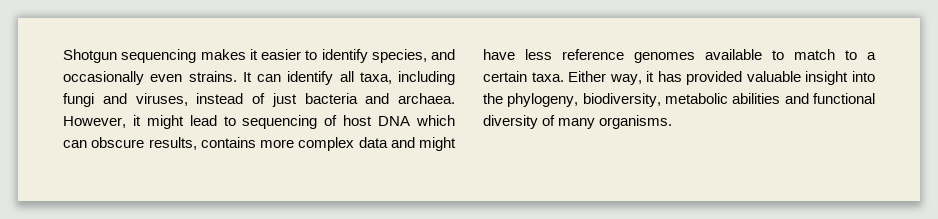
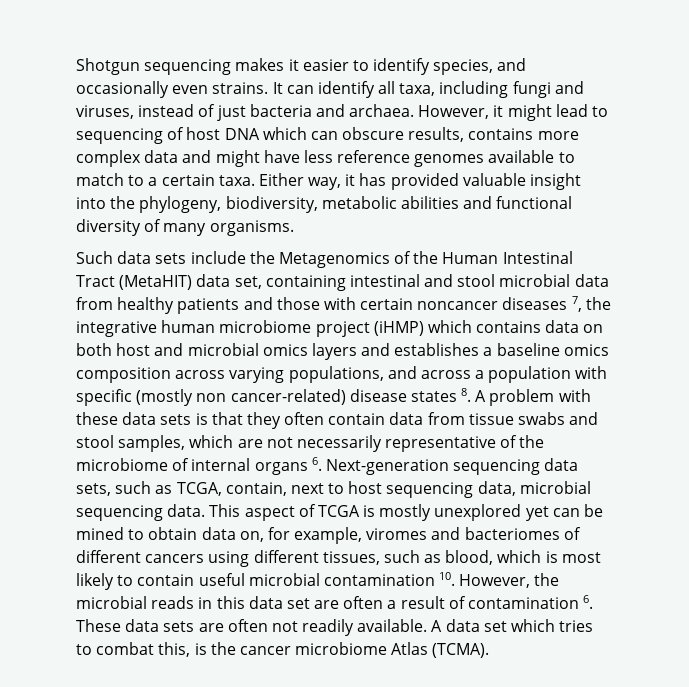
(673, 122) none -> [76,251,573,268] [76,274,609,291] [76,296,611,314] [76,320,604,337] [76,343,609,360] [76,366,608,383] [76,388,591,406] [76,412,599,429] [76,435,545,452] [76,457,579,475] [76,481,591,498] [76,504,604,521] [76,527,581,544] [76,550,601,567] [76,572,560,590] [76,595,594,609] [76,619,594,636] [76,642,490,658] // Such data sets include the Metagenomics of the Human Intestinal Tract (MetaHIT) data set, containing intestinal and stool microbial data from healthy patients and those with certain noncancer diseases 7, the integrative human microbiome project (iHMP) which contains data on both host and microbial omics layers and establishes a baseline omics composition across varying populations, and across a population with specific (mostly non cancer-related) disease states 8. A problem with these data sets is that they often contain data from tissue swabs and stool samples, which are not necessarily representative of the microbiome of internal organs 6. Next-generation sequencing data sets, such as TCGA, contain, next to host sequencing data, microbial sequencing data. This aspect of TCGA is mostly unexplored yet can be mined to obtain data on, for example, viromes and bacteriomes of different cancers using different tissues, such as blood, which is most likely to contain useful microbial contamination 10. However, the microbial reads in this data set are often a result of contamination 6. These data sets are often not readily available. A data set which tries to combat this, is the cancer microbiome Atlas (TCMA).

